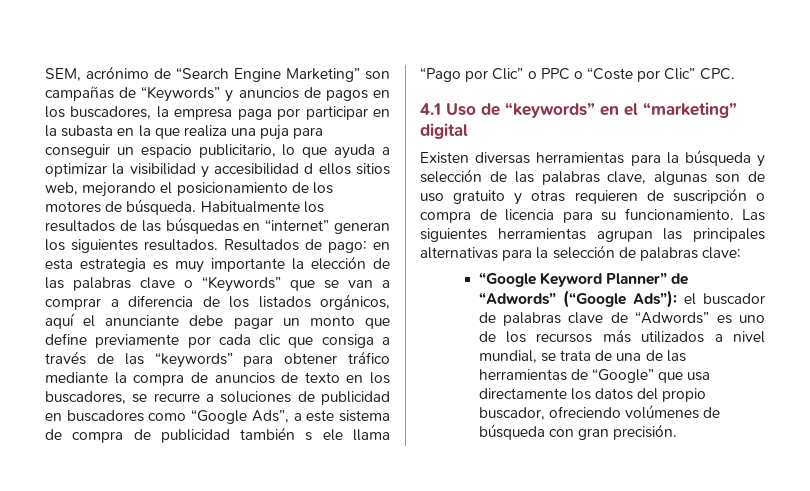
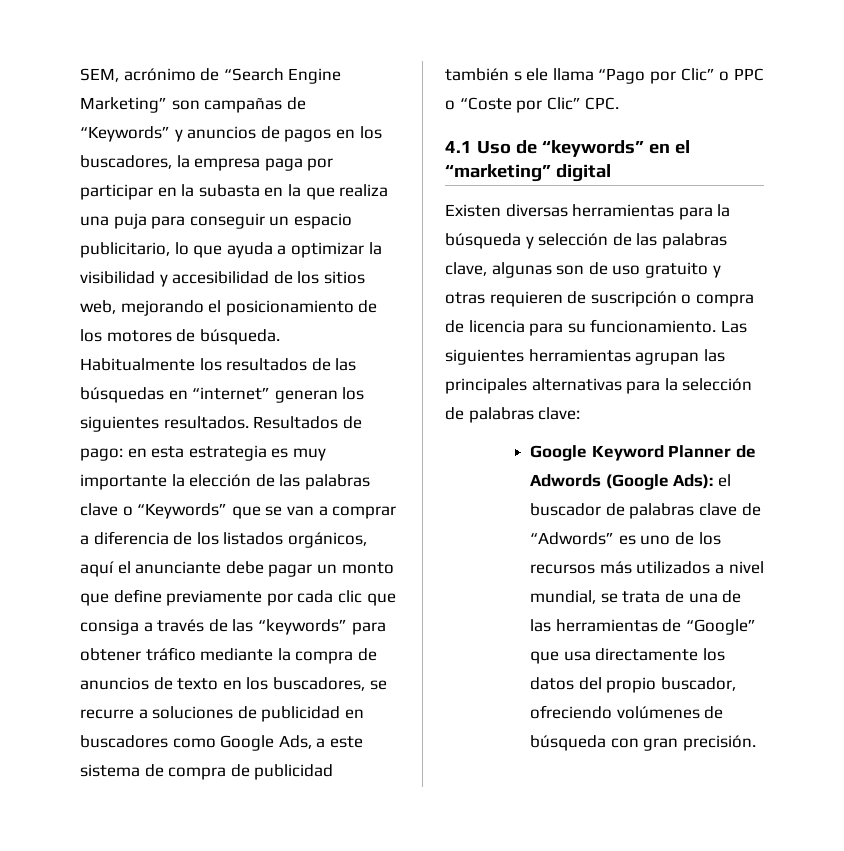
[304,163,351,175] d ellos -> [273,271,320,284] de los
[191,409,289,424] “Google Ads”, -> [220,735,312,751] Google Ads,
[478,272,689,287] [478,290,677,308] “Google Keyword Planner” de “Adwords” (“Google Ads”): -> [530,445,756,461] [530,474,714,490] Google Keyword Planner de Adwords (Google Ads):

